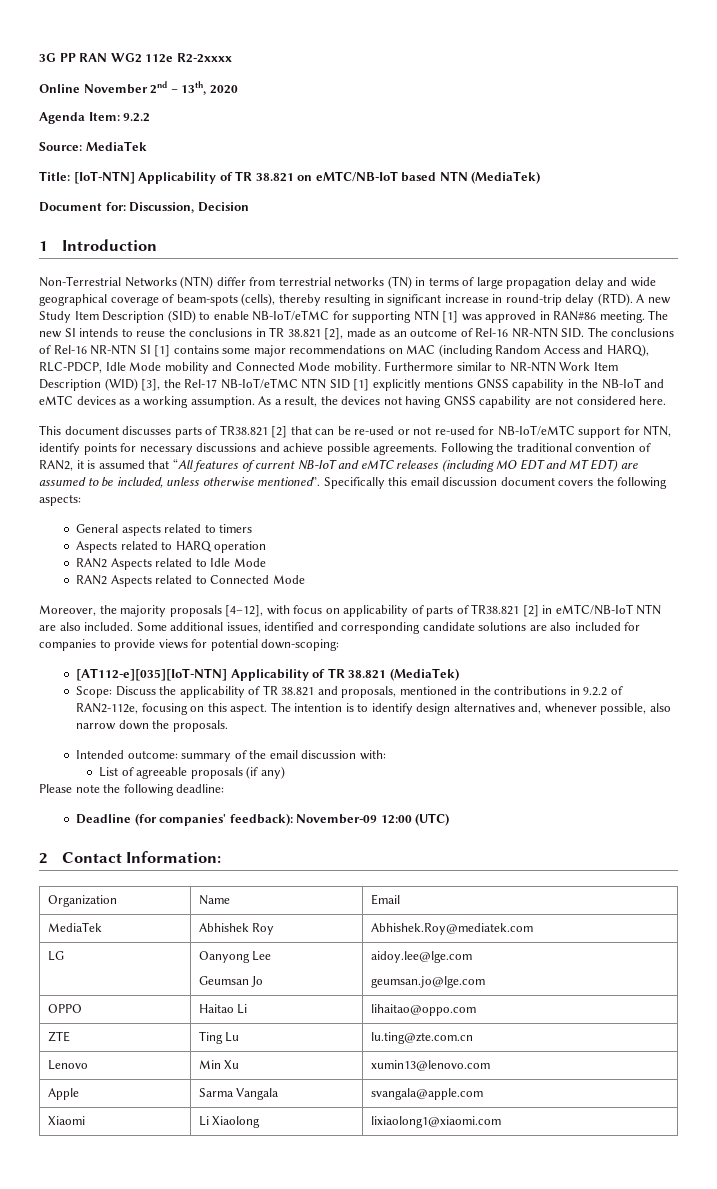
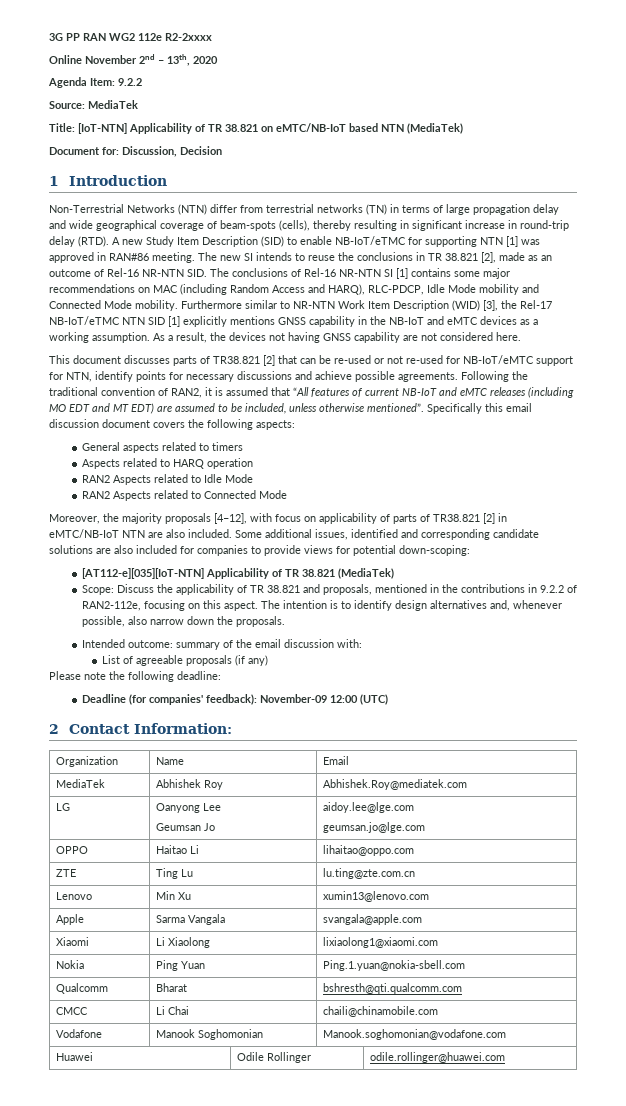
(501, 1122) none -> [55,960,84,969] [155,960,205,971] [322,960,465,971] [55,983,108,994] [155,983,187,992] [322,983,462,994] [55,1007,88,1015] [155,1006,189,1015] [322,1006,438,1017] [55,1029,102,1038] [155,1029,263,1040] [322,1029,506,1040] [55,1052,93,1061] [236,1052,311,1063] [369,1052,505,1063] // Nokia | Ping Yuan | Ping.1.yuan@nokia-sbell.com // Qualcomm | Bharat | bshresth@qti.qualcomm.com // CMCC | Li Chai | chaili@chinamobile.com // Vodafone | Manook Soghomonian | Manook.soghomonian@vodafone.com // Huawei | Odile Rollinger | odile.rollinger@huawei.com

